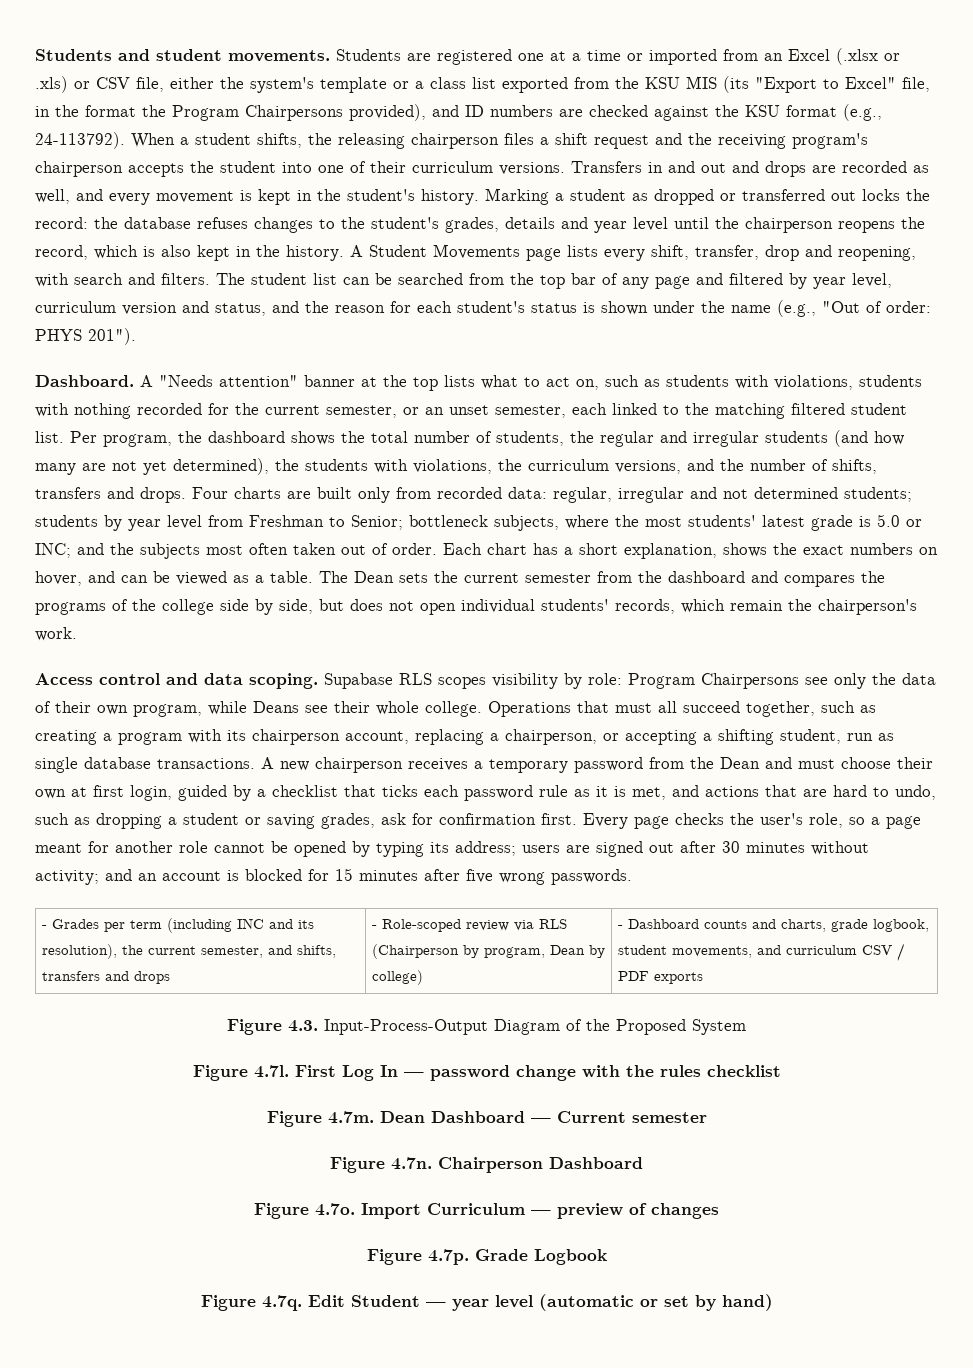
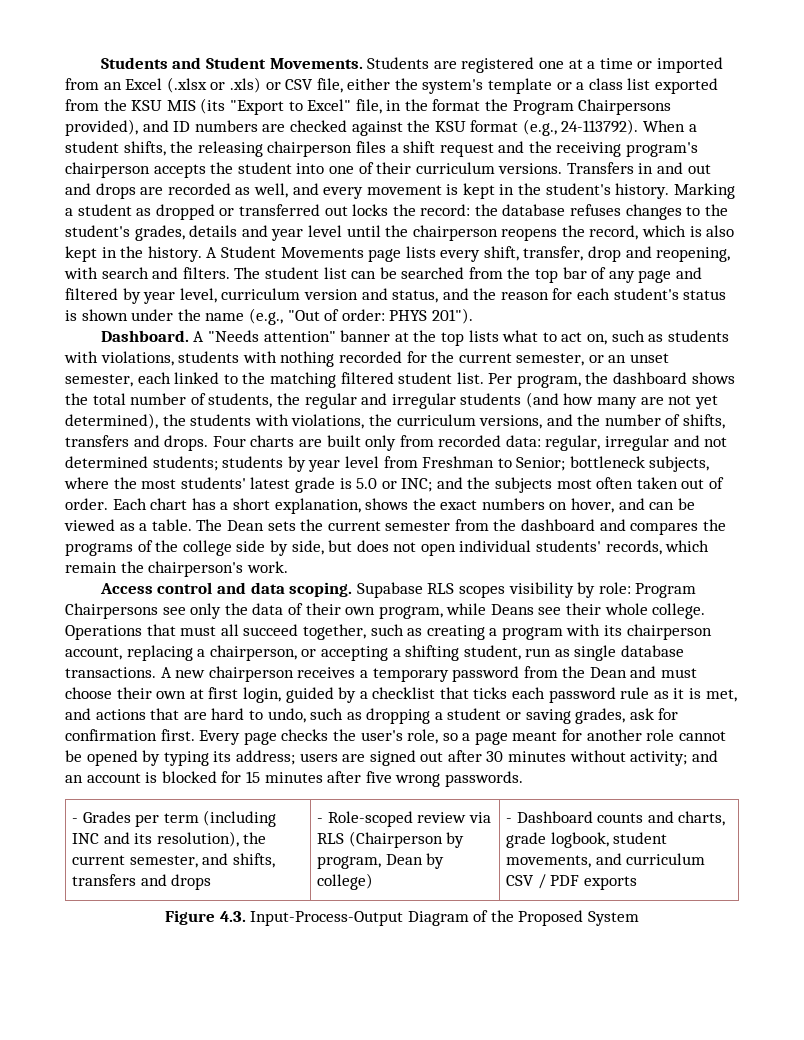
[156,49,330,62] student movements. -> [206,57,363,69] Student Movements.
[192,1065,781,1081] [266,1111,707,1127] [330,1157,643,1173] [254,1203,719,1219] [366,1249,607,1265] [200,1294,773,1311] // Figure 4.7l. First Log In — password change with the rules checklist // Figure 4.7m. Dean Dashboard — Current semester // Figure 4.7n. Chairperson Dashboard // Figure 4.7o. Import Curriculum — preview of changes // Figure 4.7p. Grade Logbook // Figure 4.7q. Edit Student — year level (automatic or set by hand) -> (640, 918) none

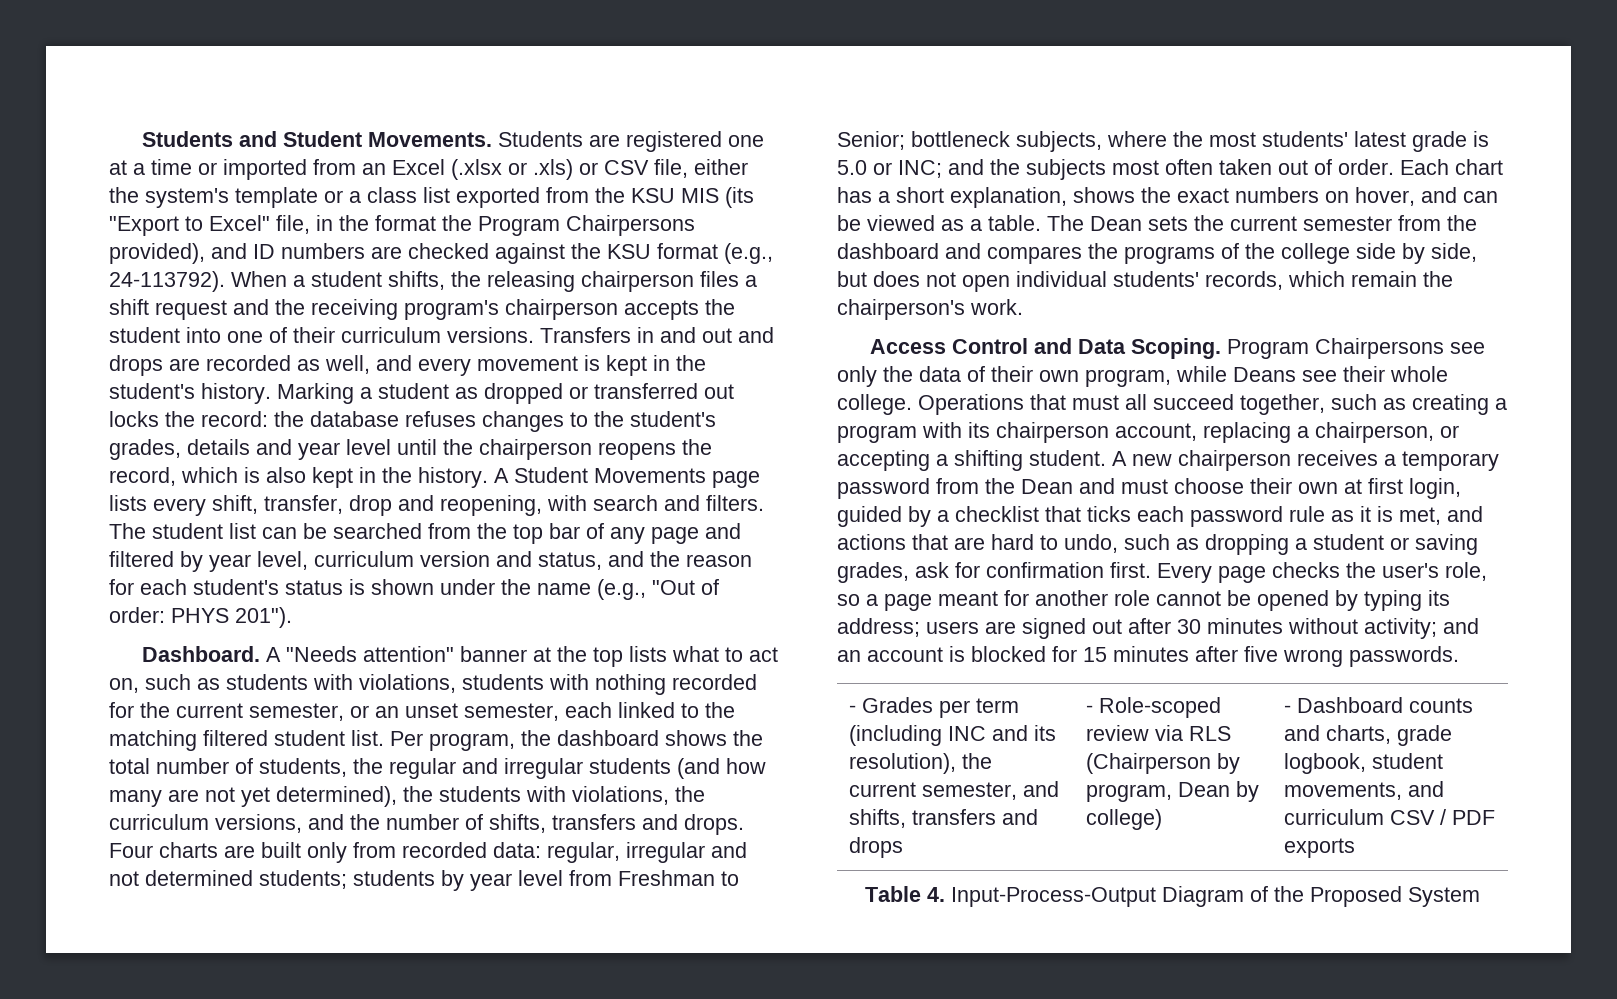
[157,582,631,598] control and data scoping. Supabase RLS scopes visibility by role: -> [952,338,1222,359] Control and Data Scoping.
[463,645,685,661] [65,667,156,678] student, run as single database transactions. -> [1029,450,1106,466] student.
[164,910,246,925] Figure 4.3. -> [865,886,945,902] Table 4.

